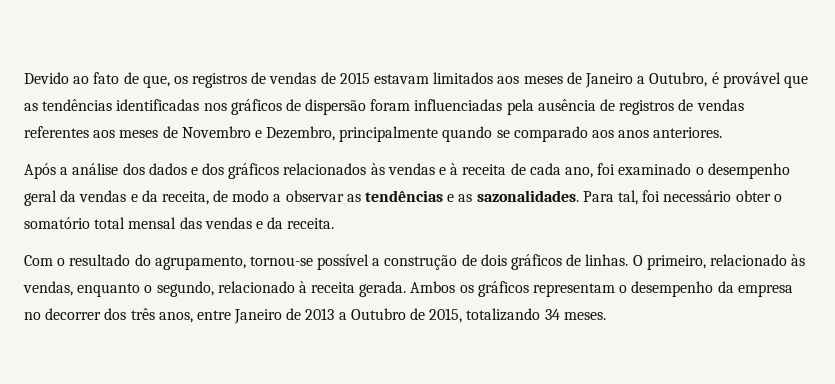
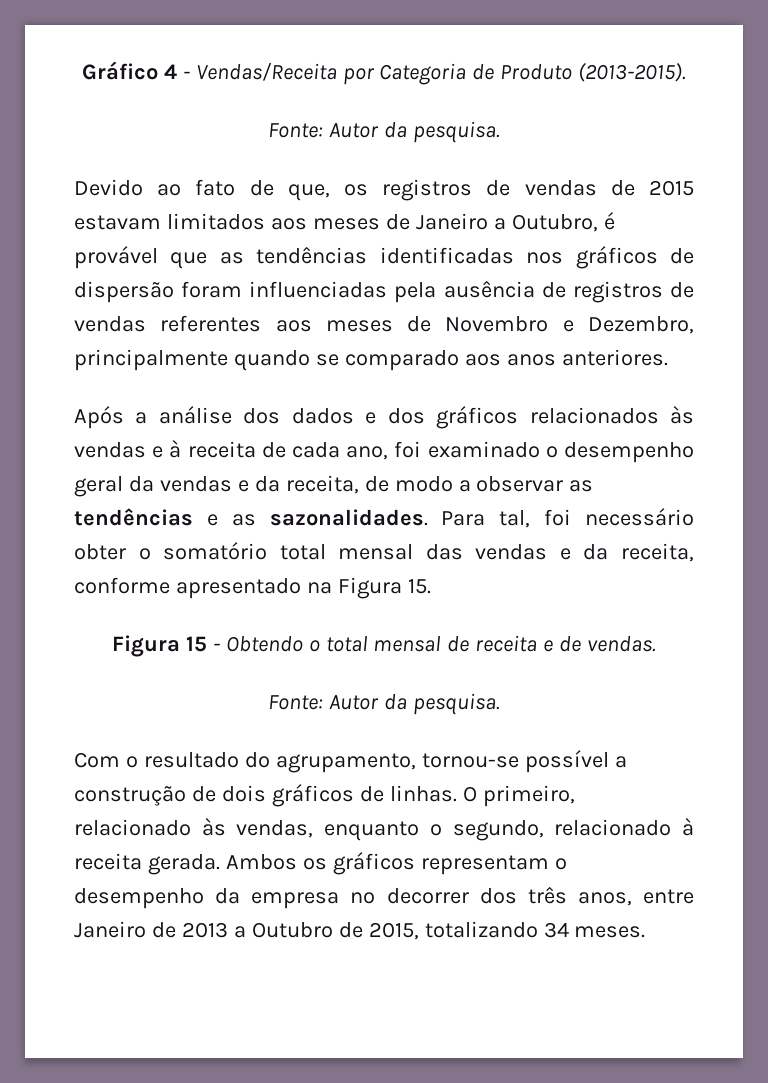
(24, 78) none -> [81,61,687,85] [268,121,500,143] Gráfico 4 - Vendas/Receita por Categoria de Produto (2013-2015). // Fonte: Autor da pesquisa. //
[287,218,335,229] receita. -> [620,543,694,562] [74,577,431,599] [111,635,657,657] [268,693,500,715] receita, conforme apresentado na Figura 15. // Figura 15 - Obtendo o total mensal de receita e de vendas. // Fonte: Autor da pesquisa.

